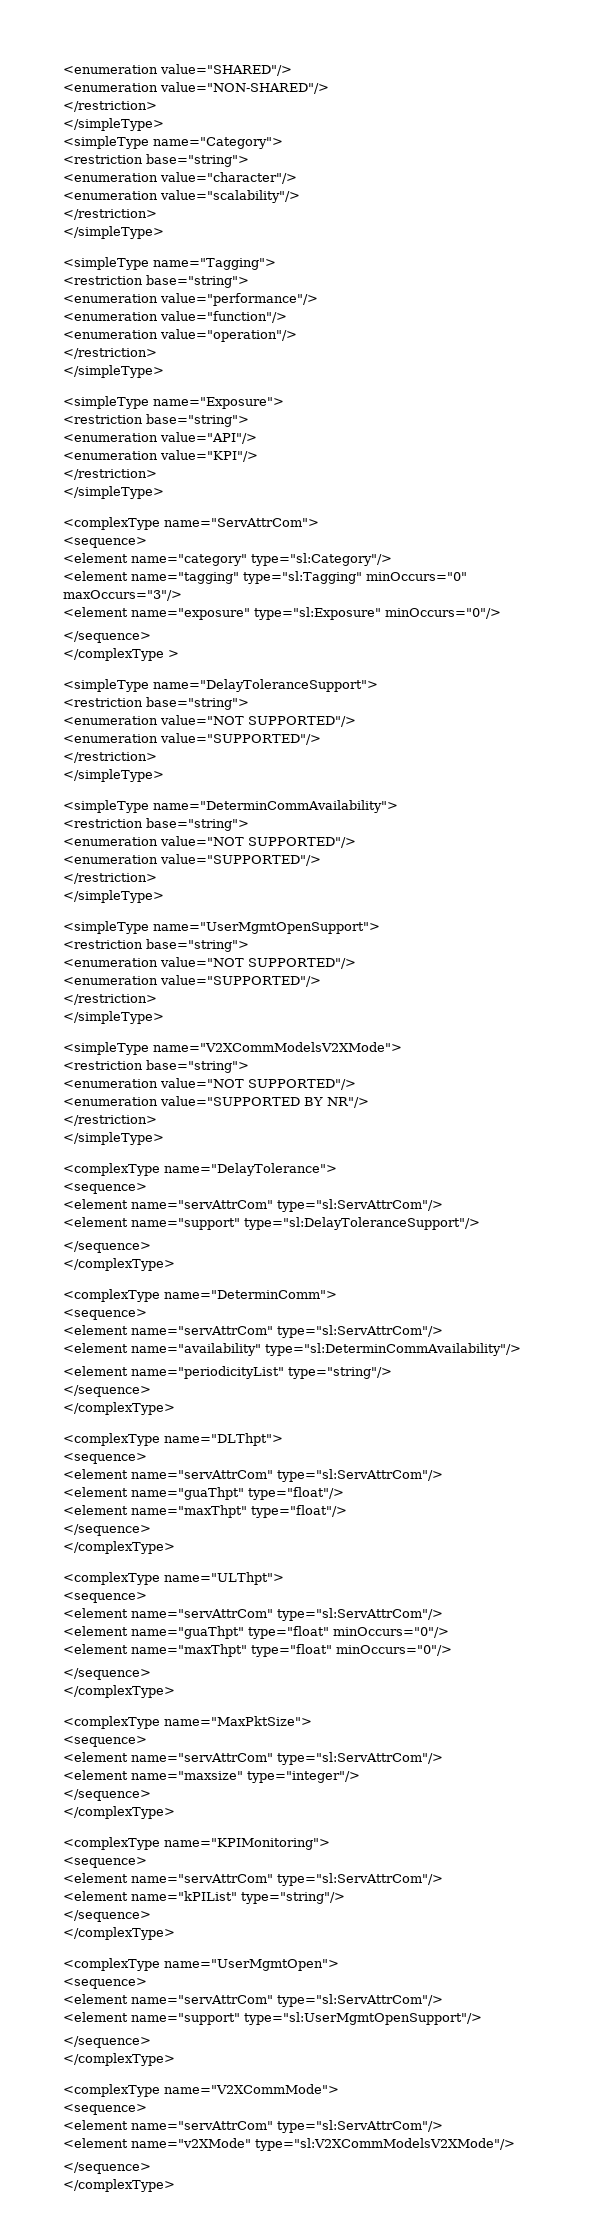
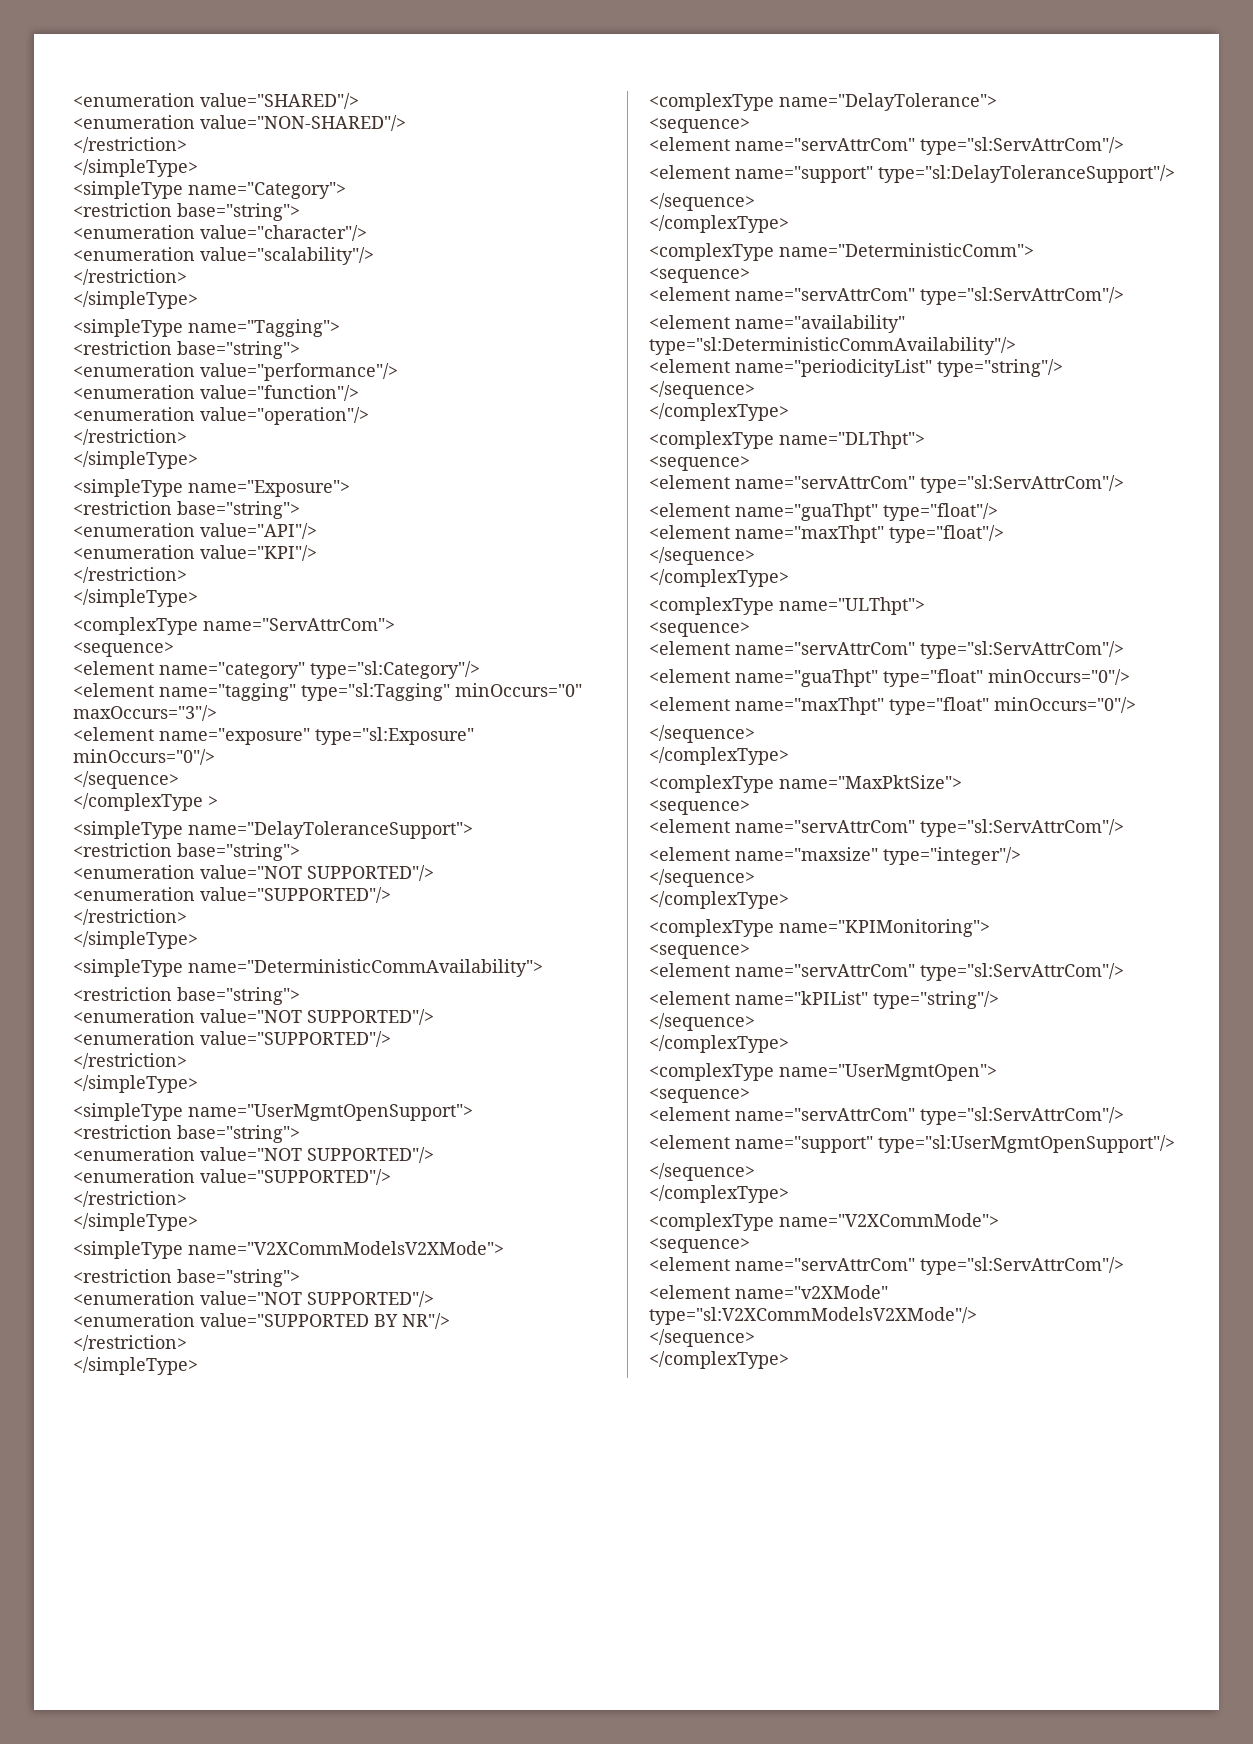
[153,800,398,813] name="DeterminCommAvailability"> -> [188,959,543,977] name="DeterministicCommAvailability">
[164,1290,337,1299] name="DeterminComm"> -> [779,243,1034,257] name="DeterministicComm">
[265,1343,521,1356] type="sl:DeterminCommAvailability"/> -> [649,337,1016,355] type="sl:DeterministicCommAvailability"/>

